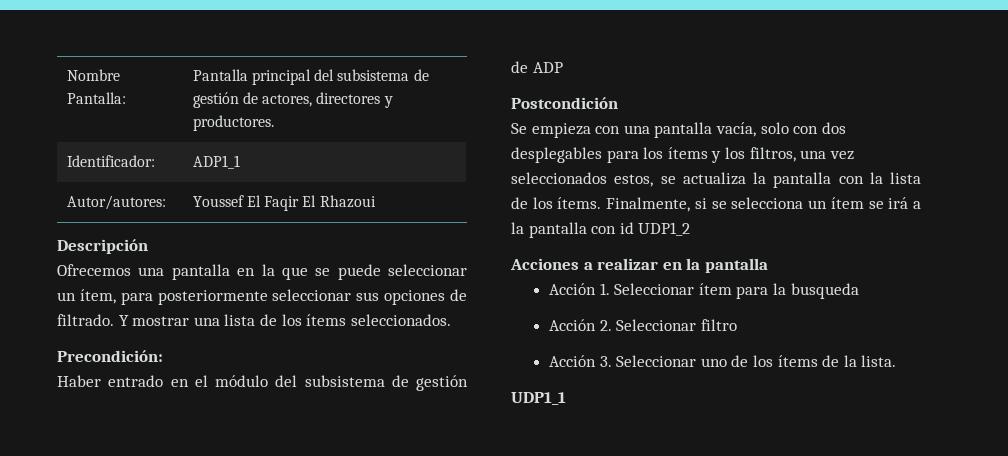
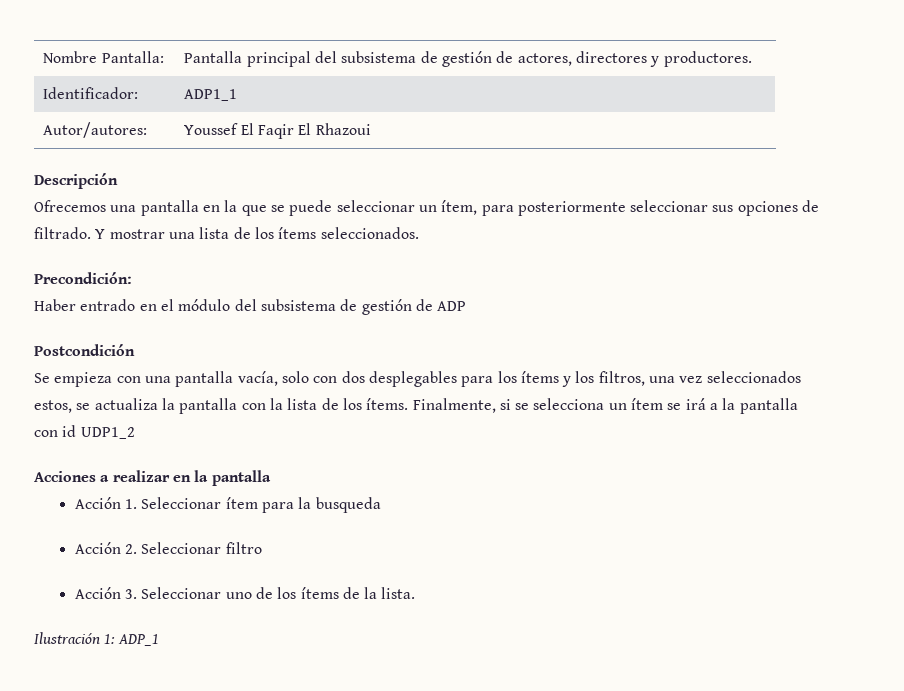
[511,392,566,405] UDP1_1 -> [34,632,159,646] Ilustración 1: ADP_1

